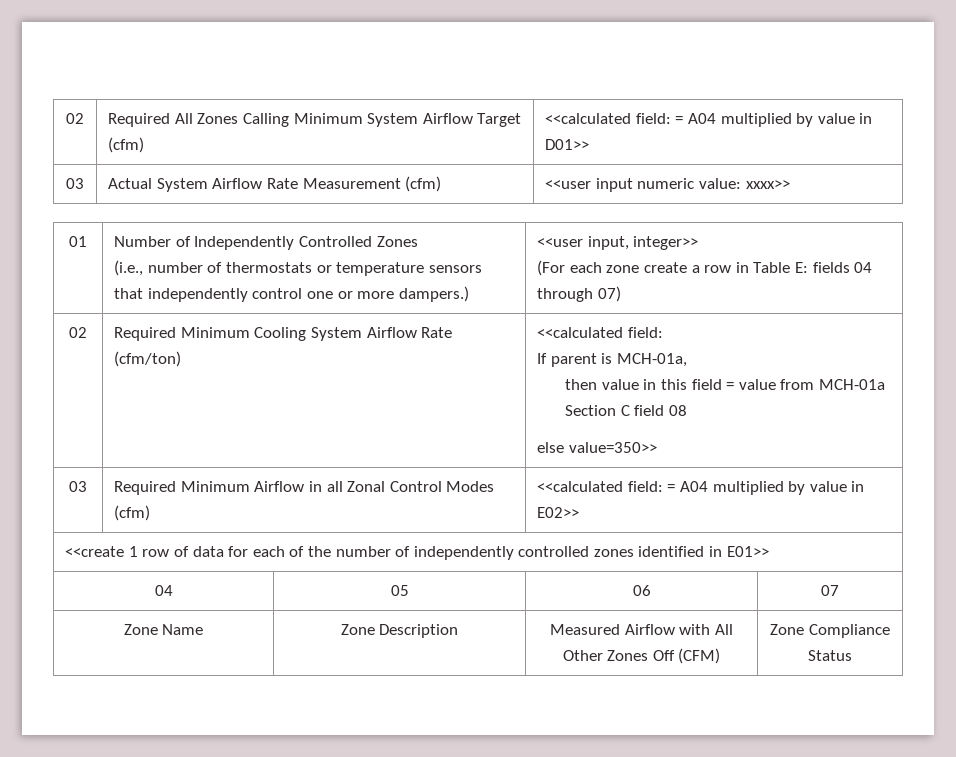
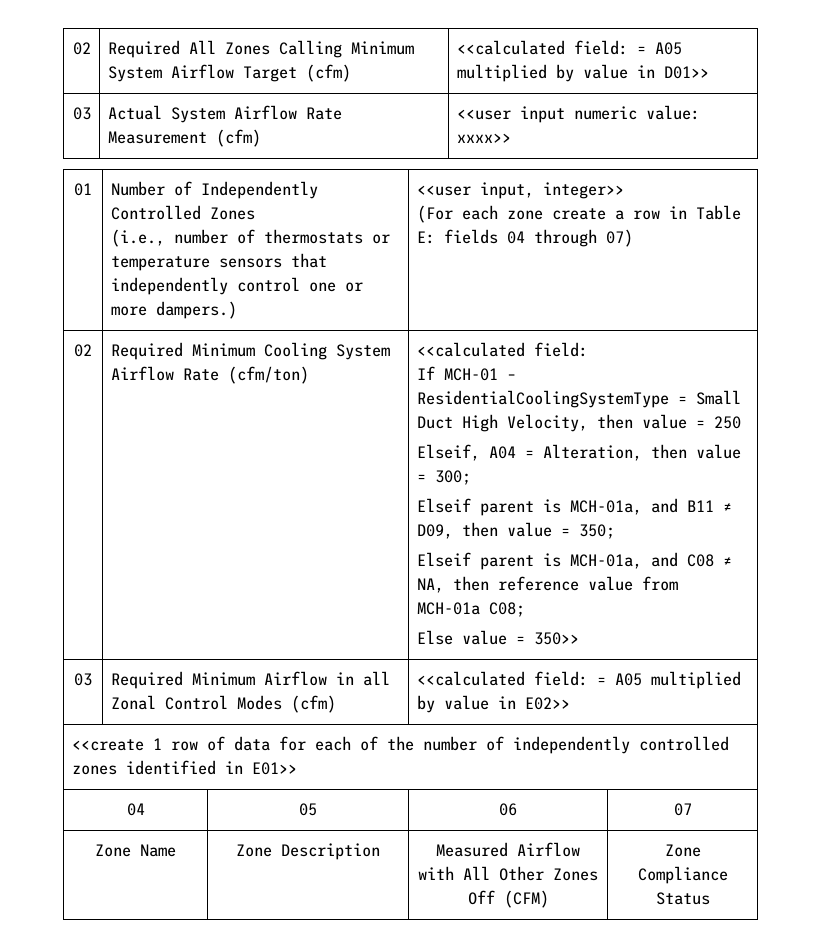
[687,113,716,124] A04 -> [654,42,682,55] A05
[550,353,687,367] [565,379,885,390] [565,405,687,416] [537,442,657,453] parent is MCH-01a, // then value in this field = value from MCH-01a Section C field 08 // else value=350>> -> [443,368,516,381] [416,390,741,408] [416,414,741,432] [416,444,741,461] [416,470,471,485] [416,498,732,516] [416,522,615,539] [416,552,732,570] [416,576,678,593] [416,602,525,617] [416,630,579,645] MCH-01 – ResidentialCoolingSystemType = Small Duct High Velocity, then value = 250 // Elseif, A04 = Alteration, then value = 300; // Elseif parent is MCH-01a, and B11 ≠ D09, then value = 350; // Elseif parent is MCH-01a, and C08 ≠ NA, then reference value from MCH-01a C08; // Else value = 350>>
[679,481,708,492] A04 -> [614,673,642,686] A05

